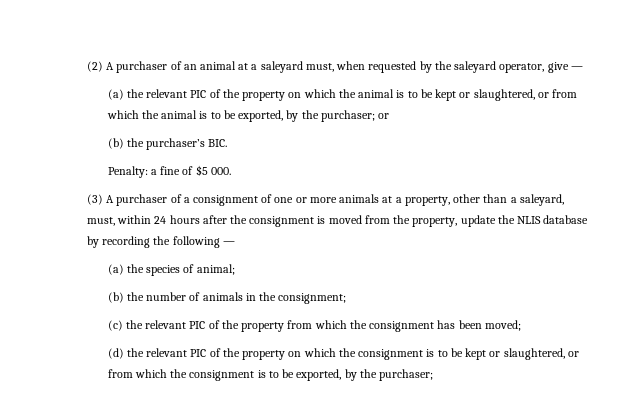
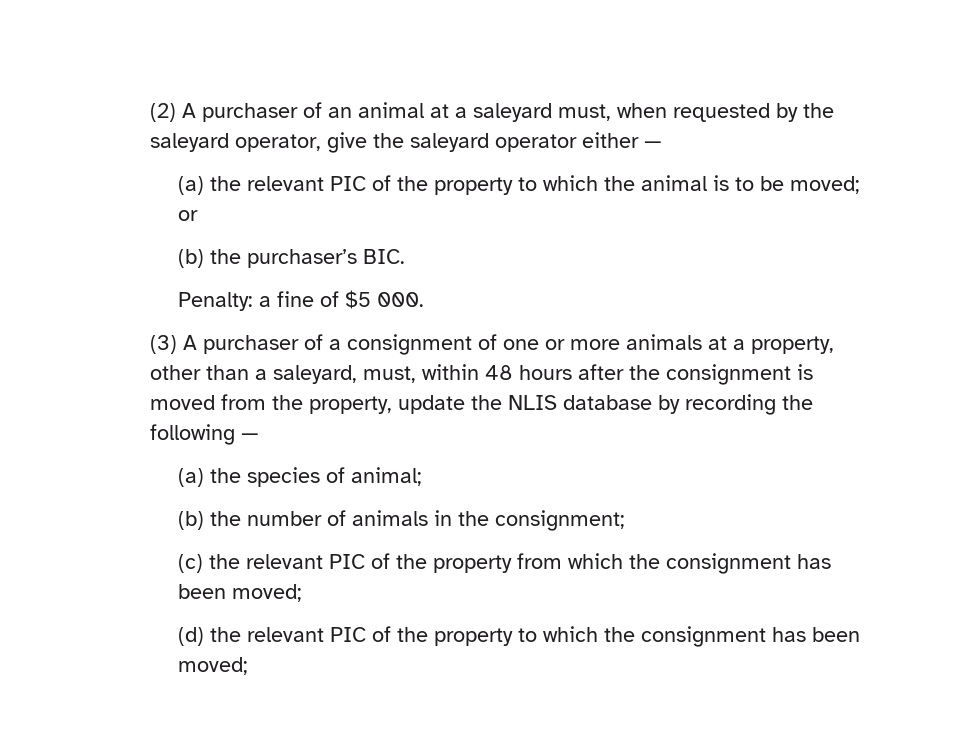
(569, 67) none -> [372,132,639,152] the saleyard operator either
[288,89,577,101] [106,110,375,122] on which the animal is to be kept or slaughtered, or from which the animal is to be exported, by the purchaser; -> [517,175,860,194] to which the animal is to be moved;
[154,216,167,224] 24 -> [484,365,513,380] 48
[288,348,579,360] [107,369,434,381] on which the consignment is to be kept or slaughtered, or from which the consignment is to be exported, by the purchaser; -> [517,626,860,647] [177,657,248,675] to which the consignment has been moved;

